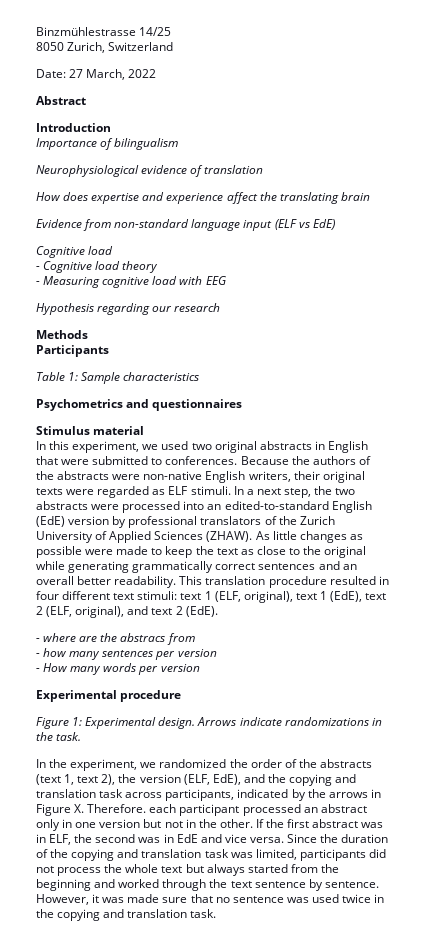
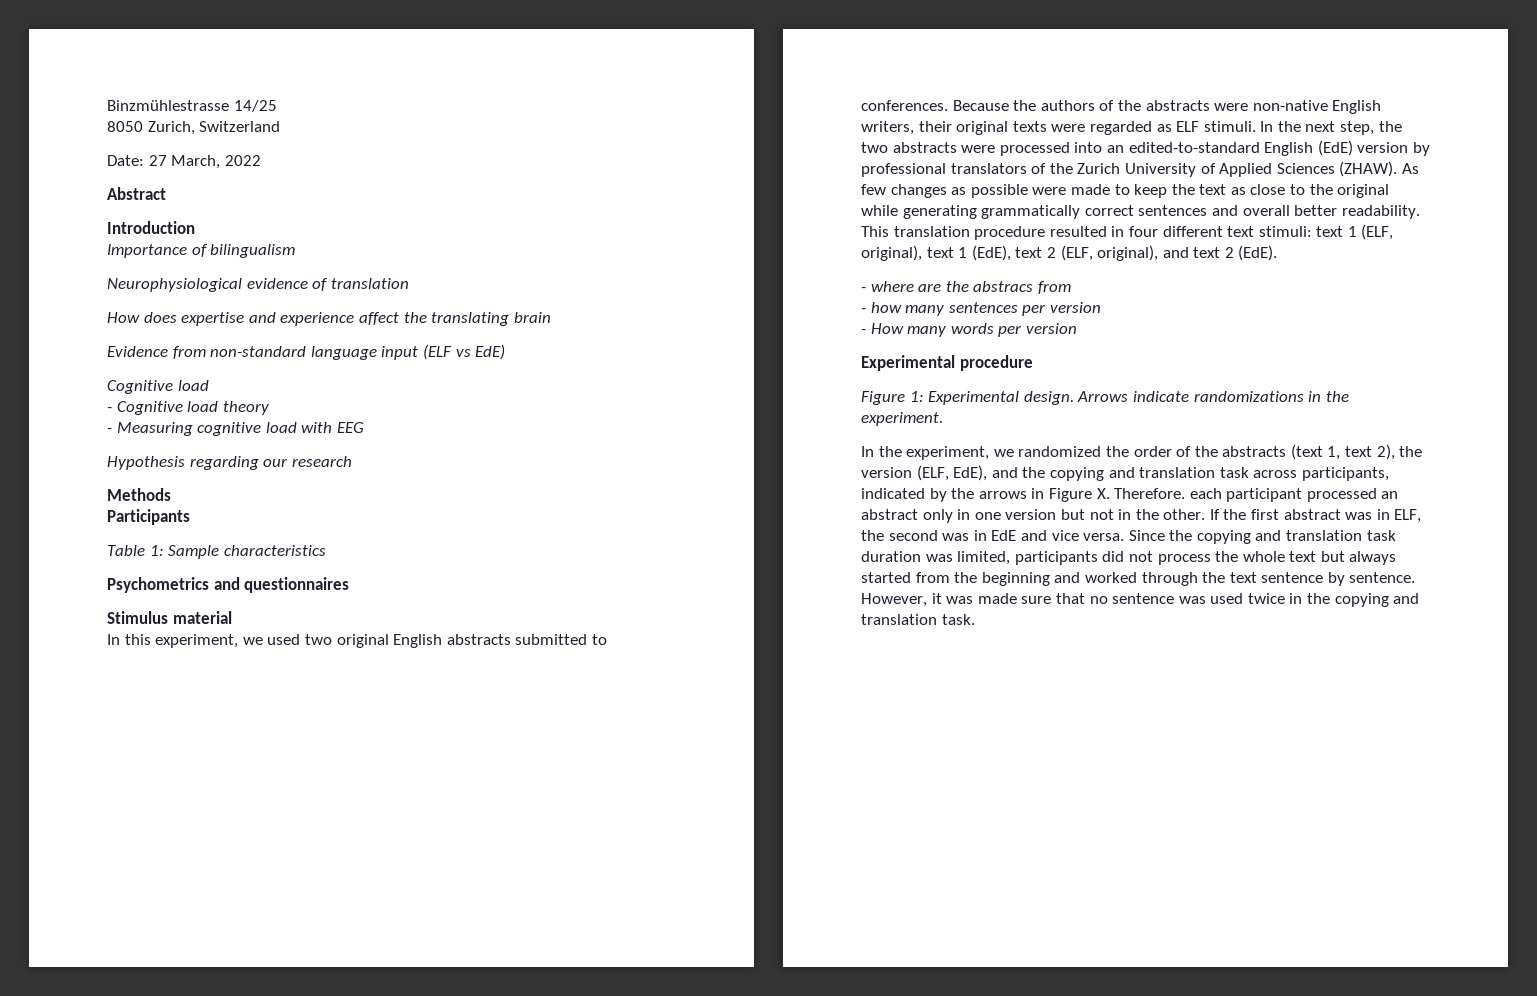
[259,441,368,453] [36,456,90,465] abstracts in English that were -> [393,634,511,648] English abstracts
[246,489,254,495] a -> [1277,121,1301,132] the
[272,531,297,540] little -> [861,184,886,195] few
[342,564,357,570] an -> (1238, 210) none
[56,732,82,741] task. -> [861,412,943,426] experiment.
[341,834,389,843] [36,849,229,861] duration of the copying and translation task -> [1196,530,1396,544] [861,551,921,562] copying and translation task duration

